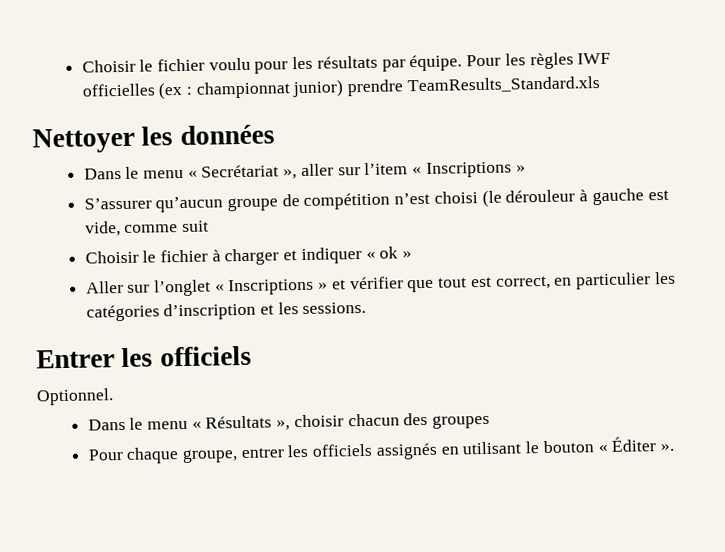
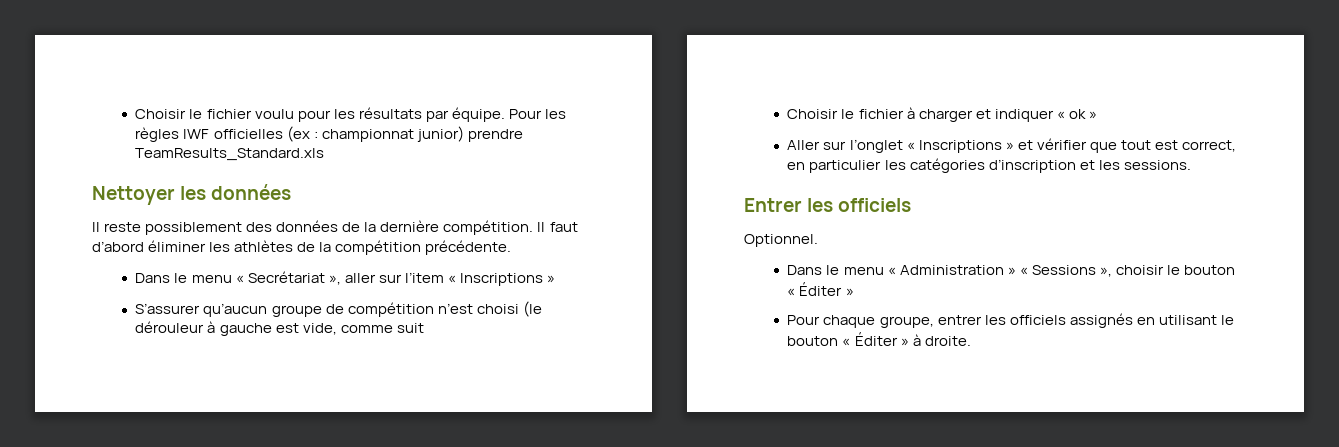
(275, 135) none -> [92,220,578,235] [92,240,512,255] // Il reste possiblement des données de la dernière compétition. Il faut d’abord éliminer les athlètes de la compétition précédente.
[205,412,491,431] Résultats », choisir chacun des groupes -> [899,265,1235,277] [787,282,854,296] Administration » « Sessions », choisir le bouton « Éditer »
[659,443,674,452] ». -> [900,334,971,346] » à droite.

